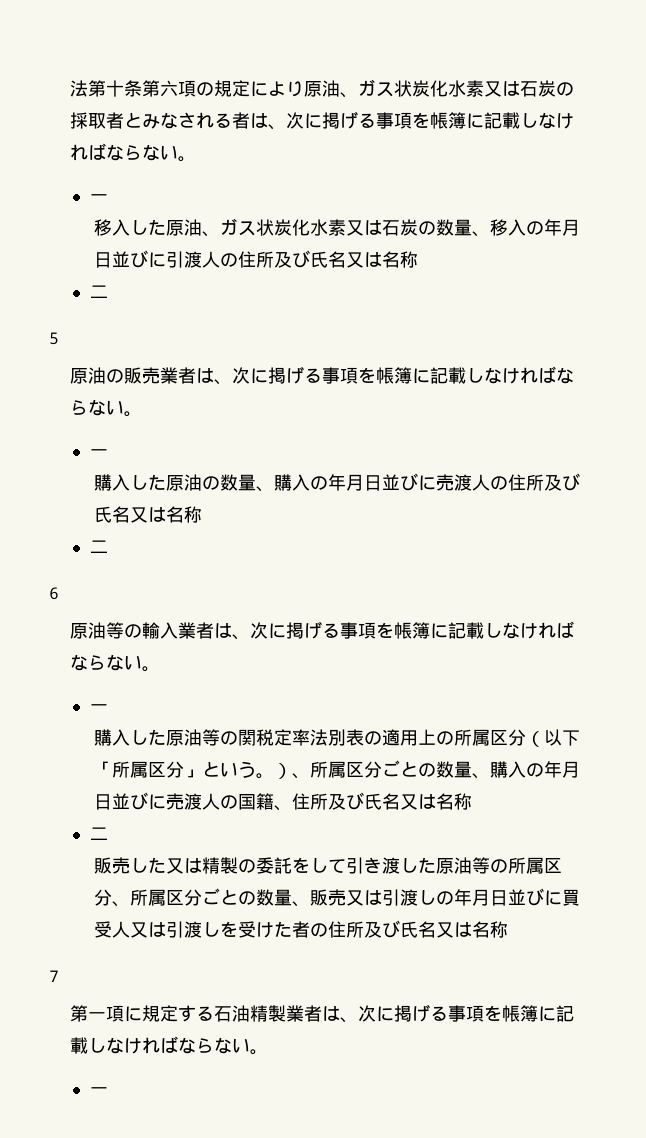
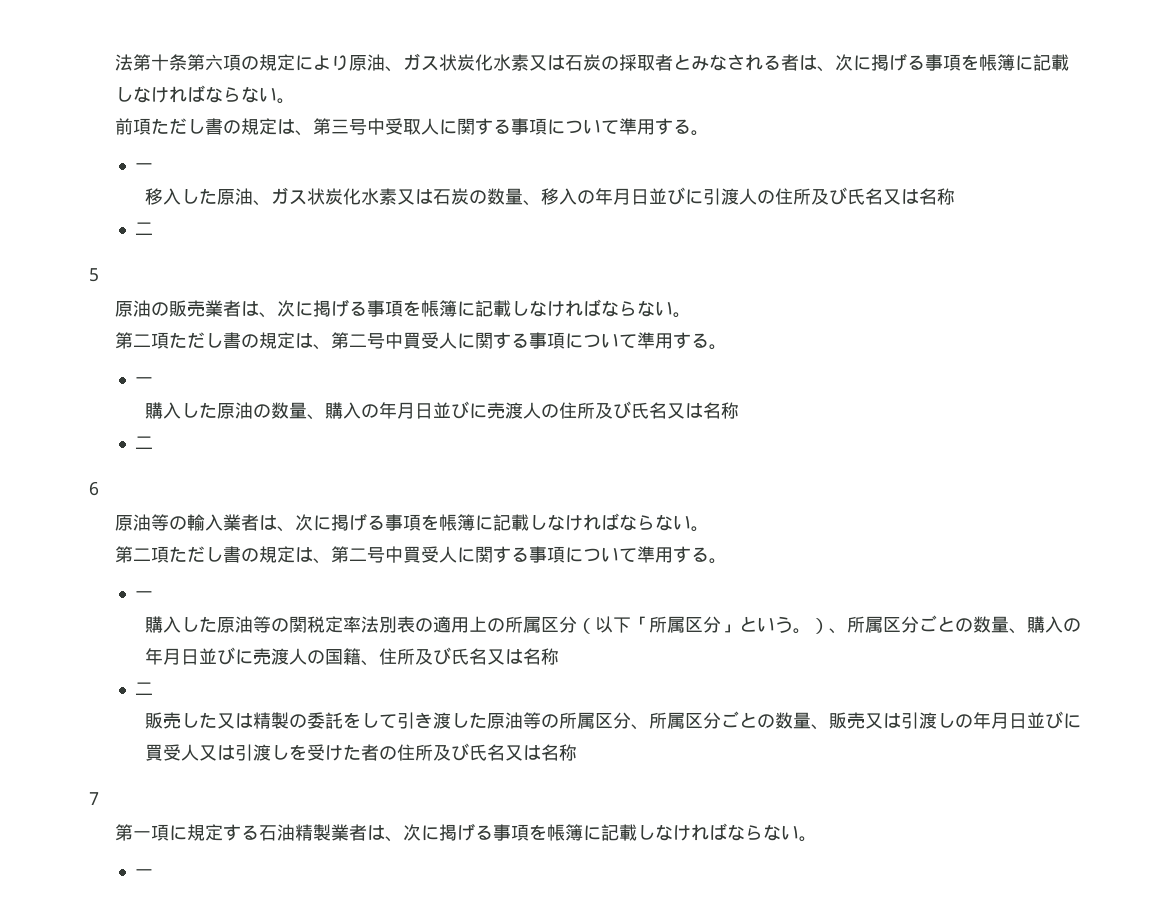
(196, 159) none -> [115,118,710,136] // 前項ただし書の規定は、第三号中受取人に関する事項について準用する。
(142, 414) none -> [115,332,728,350] // 第二項ただし書の規定は、第二号中買受人に関する事項について準用する。
(160, 669) none -> [115,546,728,564] // 第二項ただし書の規定は、第二号中買受人に関する事項について準用する。

